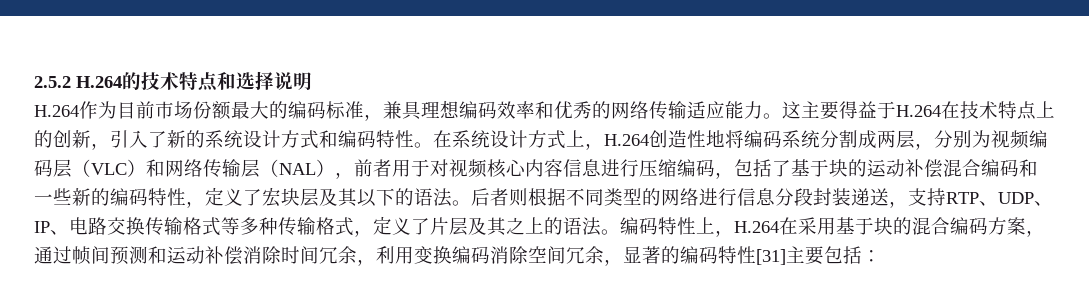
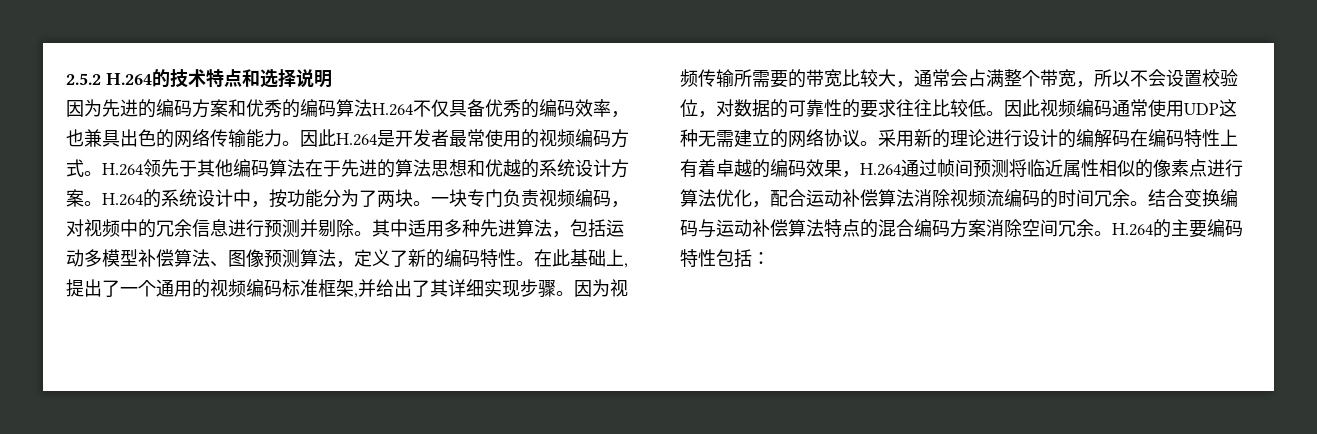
[34,100,1055,121] [34,130,1048,150] [34,159,1038,179] [34,187,1053,208] [34,216,1045,237] [34,246,824,266] H.264作为目前市场份额最大的编码标准，兼具理想编码效率和优秀的网络传输适应能力。这主要得益于H.264在技术特点上的创新，引入了新的系统设计方式和编码特性。在系统设计方式上，H.264创造性地将编码系统分割成两层，分别为视频编码层（VLC）和网络传输层（NAL），前者用于对视频核心内容信息进行压缩编码，包括了基于块的运动补偿混合编码和一些新的编码特性，定义了宏块层及其以下的语法。后者则根据不同类型的网络进行信息分段封装递送，支持RTP、UDP、IP、电路交换传输格式等多种传输格式，定义了片层及其之上的语法。编码特性上，H.264在采用基于块的混合编码方案，通过帧间预测和运动补偿消除时间冗余，利用变换编码消除空间冗余，显著的编码特性[31]主要 -> [66,99,629,118] [66,129,629,148] [66,159,629,178] [66,189,629,208] [66,219,624,238] [66,249,628,268] [66,279,628,298] [680,69,1238,88] [680,99,1237,118] [680,129,1238,148] [680,159,1243,178] [680,189,1238,208] [680,219,1243,238] [680,249,716,267] 因为先进的编码方案和优秀的编码算法H.264不仅具备优秀的编码效率，也兼具出色的网络传输能力。因此H.264是开发者最常使用的视频编码方式。H.264领先于其他编码算法在于先进的算法思想和优越的系统设计方案。H.264的系统设计中，按功能分为了两块。一块专门负责视频编码，对视频中的冗余信息进行预测并剔除。其中适用多种先进算法，包括运动多模型补偿算法、图像预测算法，定义了新的编码特性。在此基础上,提出了一个通用的视频编码标准框架,并给出了其详细实现步骤。因为视频传输所需要的带宽比较大，通常会占满整个带宽，所以不会设置校验位，对数据的可靠性的要求往往比较低。因此视频编码通常使用UDP这种无需建立的网络协议。采用新的理论进行设计的编解码在编码特性上有着卓越的编码效果，H.264通过帧间预测将临近属性相似的像素点进行算法优化，配合运动补偿算法消除视频流编码的时间冗余。结合变换编码与运动补偿算法特点的混合编码方案消除空间冗余。H.264的主要编码特性

